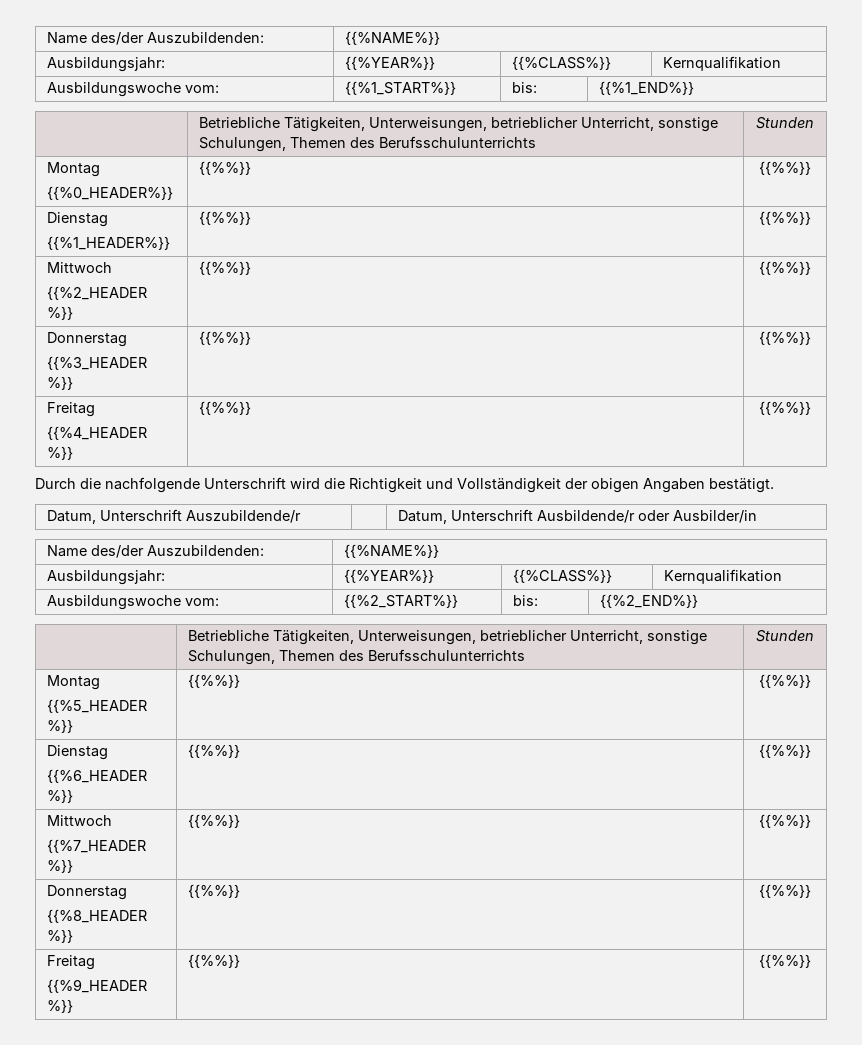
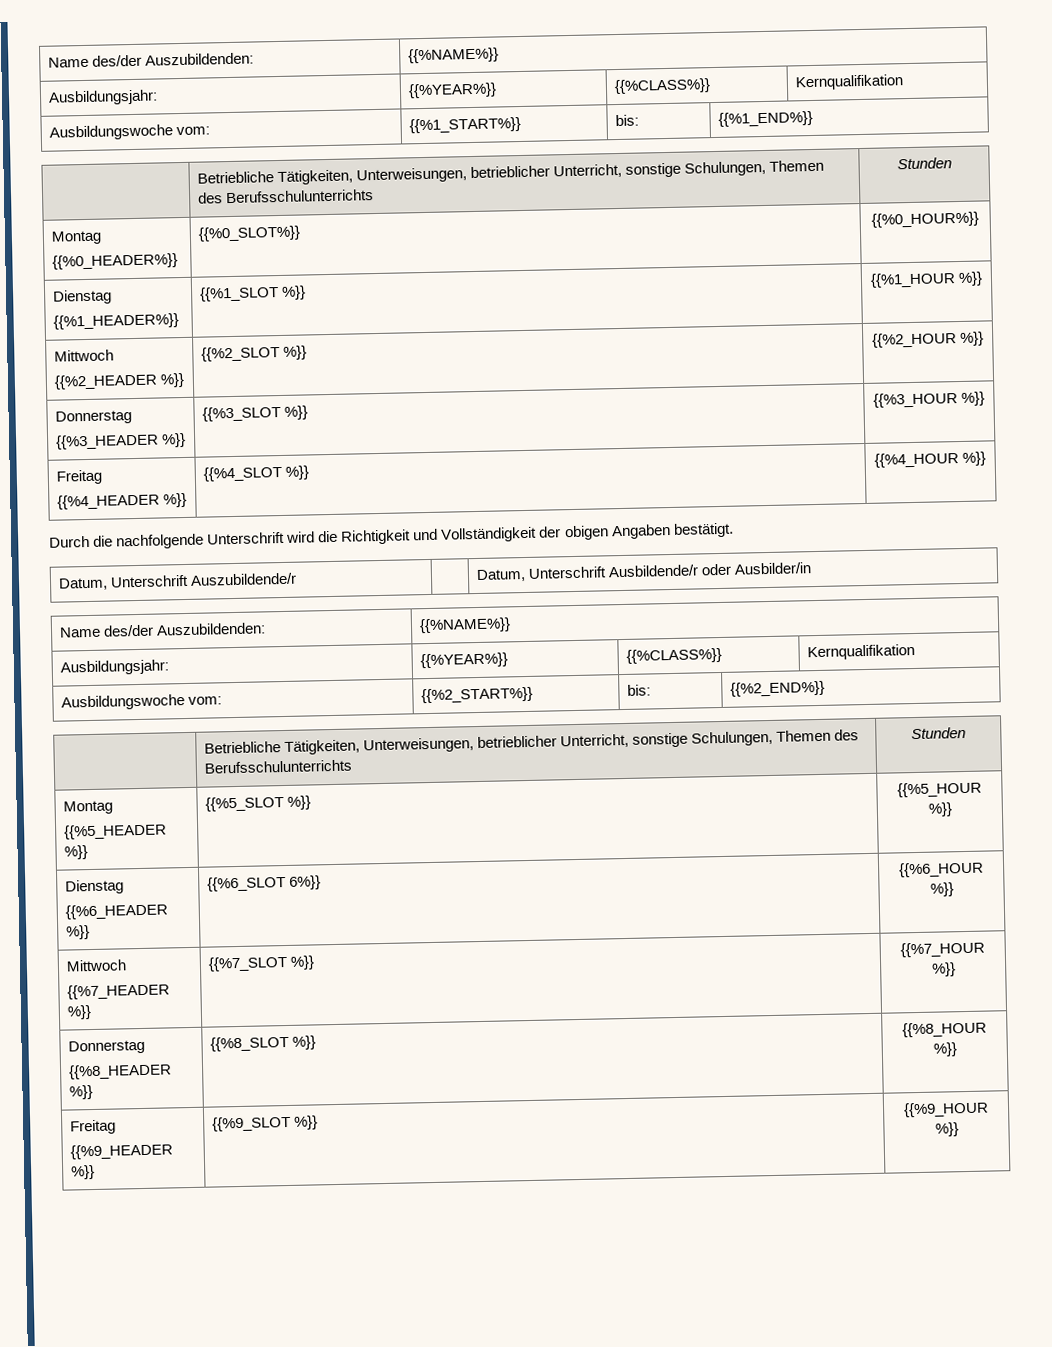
[198,161,251,175] [759,161,811,175] {{%%}} | {{%%}} -> [197,225,301,242] [871,211,979,228] {{%0_SLOT%}} | {{%0_HOUR%}}
[198,211,251,225] [759,211,811,225] {{%%}} | {{%%}} -> [198,285,306,302] [869,271,984,288] {{%1_SLOT %}} | {{%1_HOUR %}}
[198,261,251,275] [759,261,811,275] {{%%}} | {{%%}} -> [200,345,307,362] [871,331,985,348] {{%2_SLOT %}} | {{%2_HOUR %}}
[198,331,251,345] [759,331,811,345] {{%%}} | {{%%}} -> [201,405,308,422] [872,391,986,408] {{%3_SLOT %}} | {{%3_HOUR %}}
[198,401,251,415] [759,401,811,415] {{%%}} | {{%%}} -> [202,465,309,482] [873,451,987,468] {{%4_SLOT %}} | {{%4_HOUR %}}
[187,674,240,688] [759,674,811,688] {{%%}} | {{%%}} -> [204,795,311,812] [897,781,982,798] [927,802,953,817] {{%5_SLOT %}} | {{%5_HOUR %}}
[187,744,240,758] [759,744,811,758] {{%%}} | {{%%}} -> [206,875,321,892] [898,861,984,878] [929,882,954,897] {{%6_SLOT 6%}} | {{%6_HOUR %}}
[187,814,240,828] [759,814,811,828] {{%%}} | {{%%}} -> [207,955,315,972] [900,941,985,958] [931,962,956,977] {{%7_SLOT %}} | {{%7_HOUR %}}
[187,884,240,898] [759,884,811,898] {{%%}} | {{%%}} -> [209,1035,316,1052] [902,1021,987,1038] [932,1042,957,1057] {{%8_SLOT %}} | {{%8_HOUR %}}
[187,954,240,968] [759,954,811,968] {{%%}} | {{%%}} -> [211,1115,318,1132] [903,1101,989,1118] [934,1122,959,1137] {{%9_SLOT %}} | {{%9_HOUR %}}

